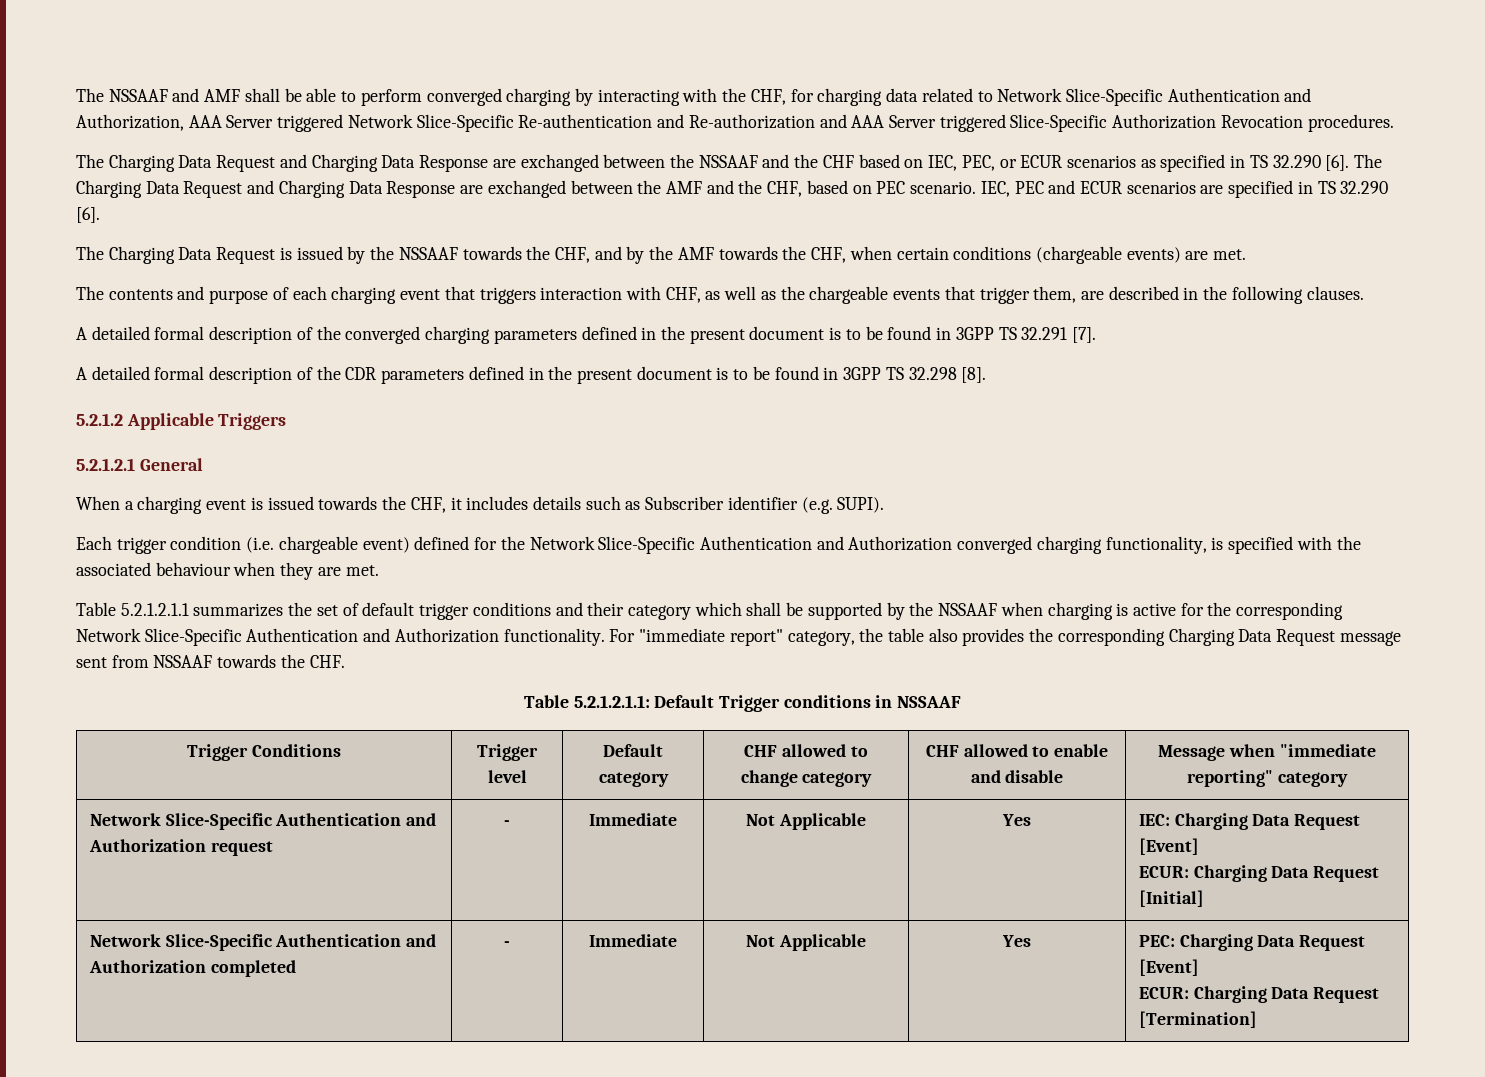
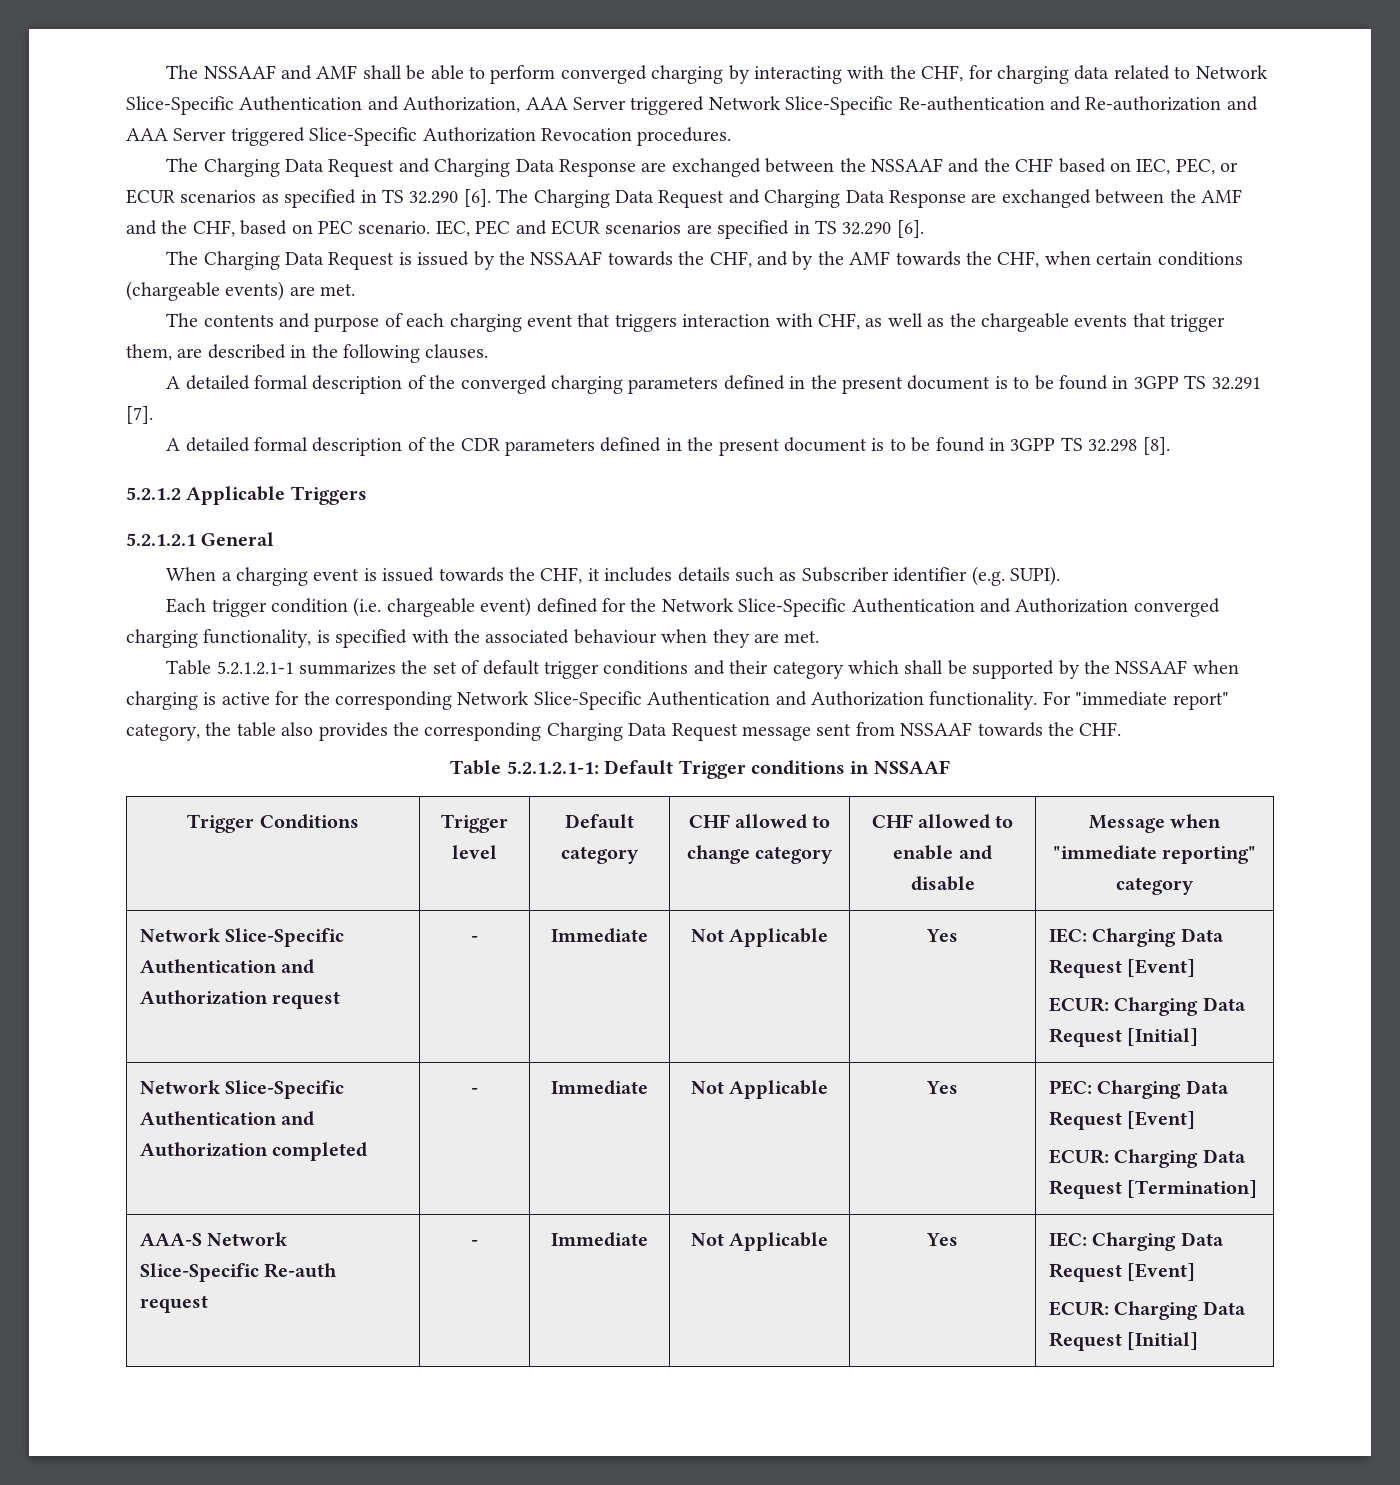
[120,603,189,616] 5.2.1.2.1.1 -> [216,661,294,675] 5.2.1.2.1-1
[573,695,650,708] 5.2.1.2.1.1: -> [506,761,599,774] 5.2.1.2.1-1:
(1257, 1019) none -> [139,1232,289,1246] [139,1263,338,1282] [139,1295,208,1313] [471,1240,478,1246] [551,1232,648,1247] [690,1232,829,1251] [926,1233,958,1246] [1048,1232,1224,1251] [1048,1263,1196,1282] [1048,1301,1246,1320] [1048,1332,1199,1351] // AAA-S Network Slice-Specific Re-auth request | - | Immediate | Not Applicable | Yes | IEC: Charging Data Request [Event] // ECUR: Charging Data Request [Initial]

